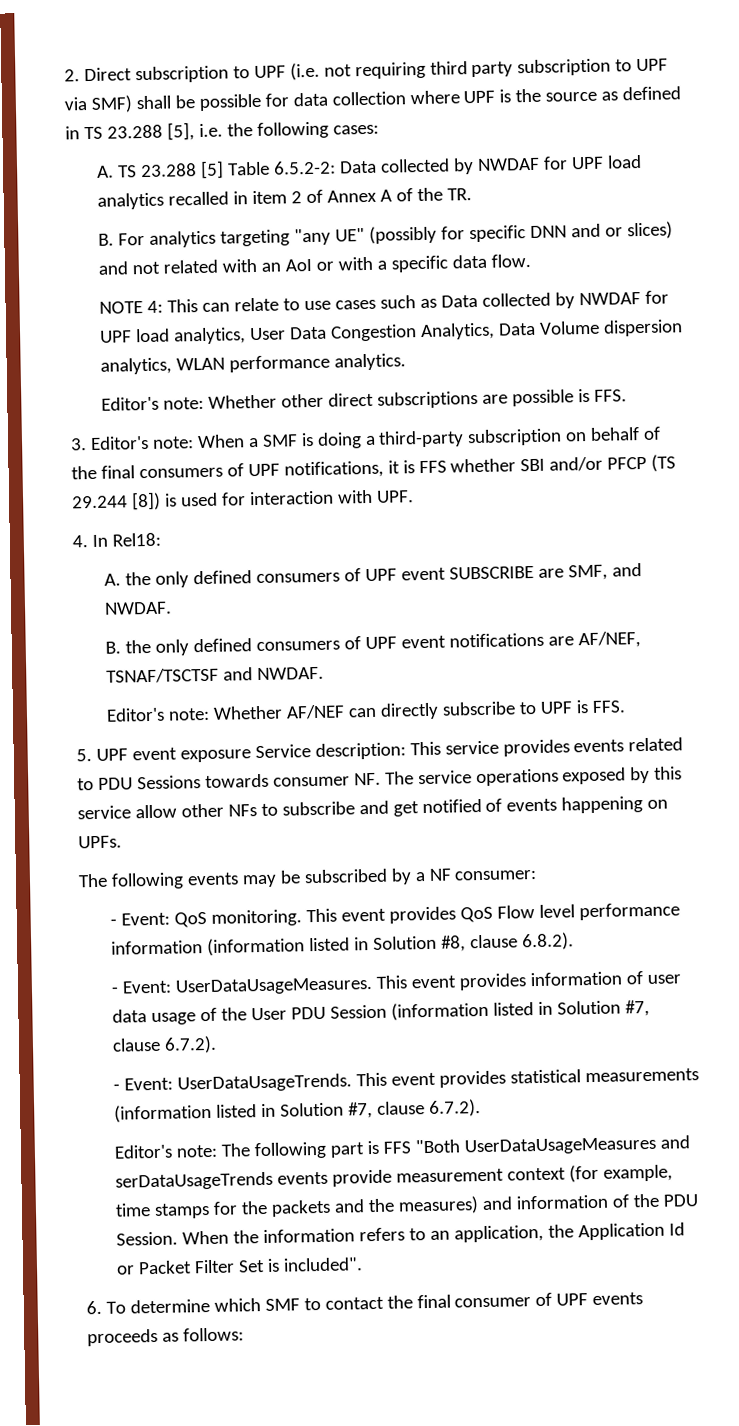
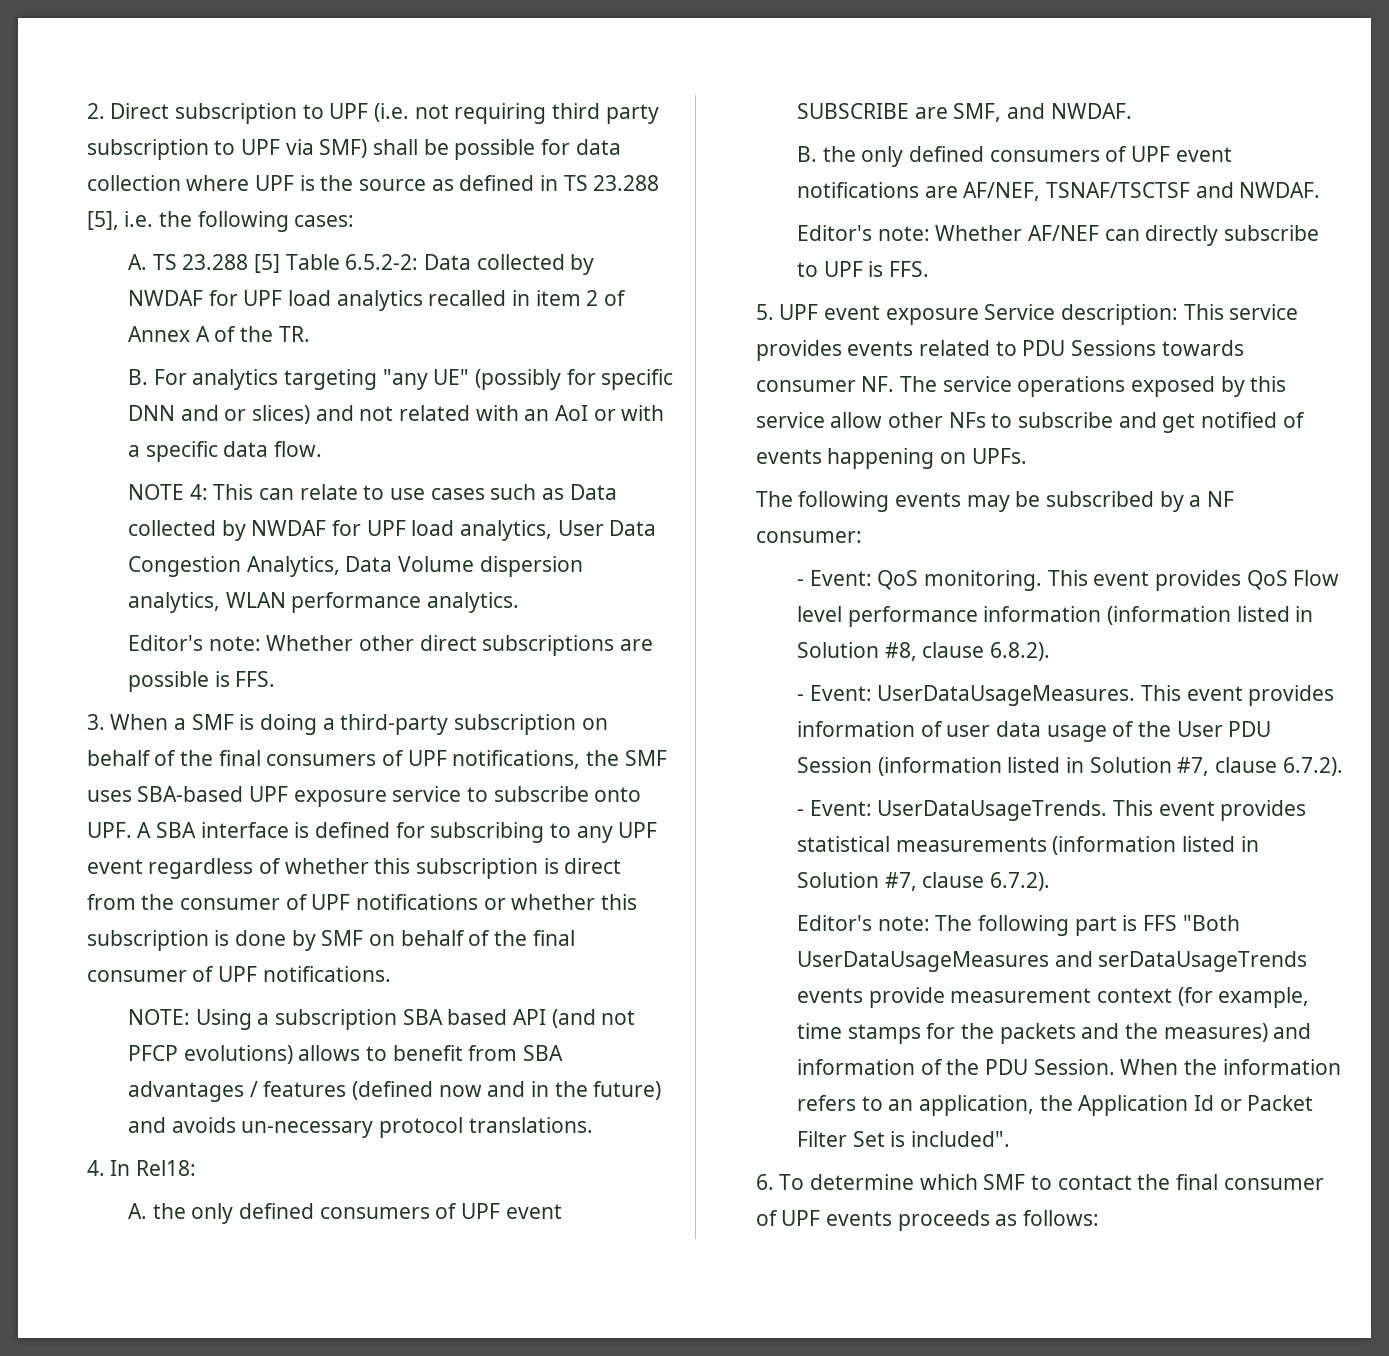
[89,435,194,451] Editor's note: -> (105, 722) none
[387,454,677,474] [71,489,414,511] it is FFS whether SBI and/or PFCP (TS 29.244 [8]) is used for interaction with UPF. -> [585,750,667,766] [86,786,642,807] [86,822,658,843] [86,858,622,879] [86,894,637,910] [86,930,575,951] [86,966,391,982] [128,1009,636,1030] [128,1045,564,1064] [128,1081,662,1102] [128,1117,593,1138] the SMF uses SBA-based UPF exposure service to subscribe onto UPF. A SBA interface is defined for subscribing to any UPF event regardless of whether this subscription is direct from the consumer of UPF notifications or whether this subscription is done by SMF on behalf of the final consumer of UPF notifications. // NOTE: Using a subscription SBA based API (and not PFCP evolutions) allows to benefit from SBA advantages / features (defined now and in the future) and avoids un-necessary protocol translations.

